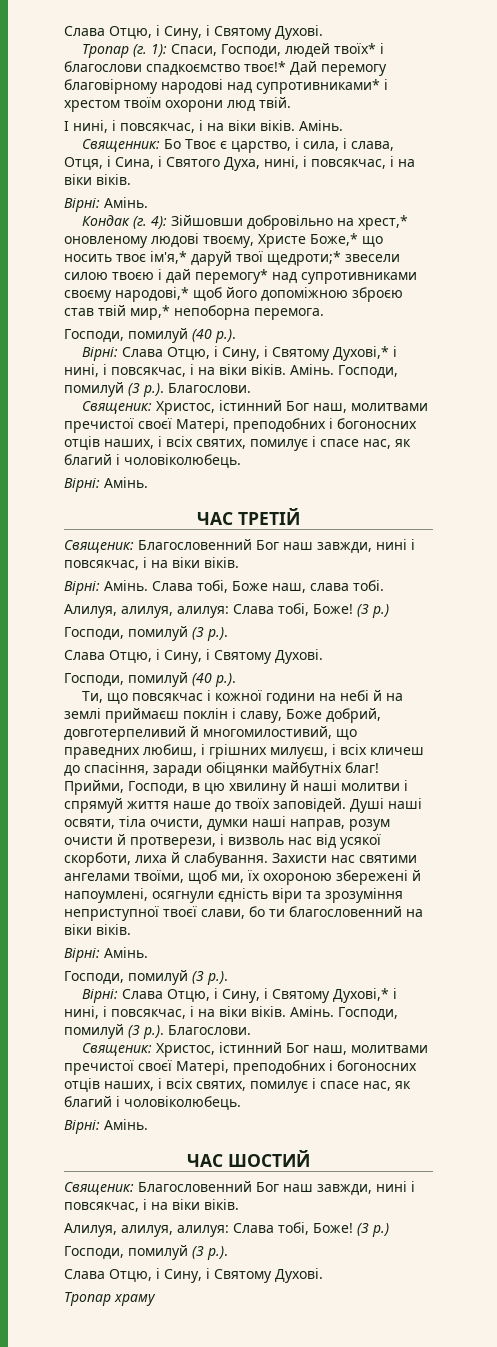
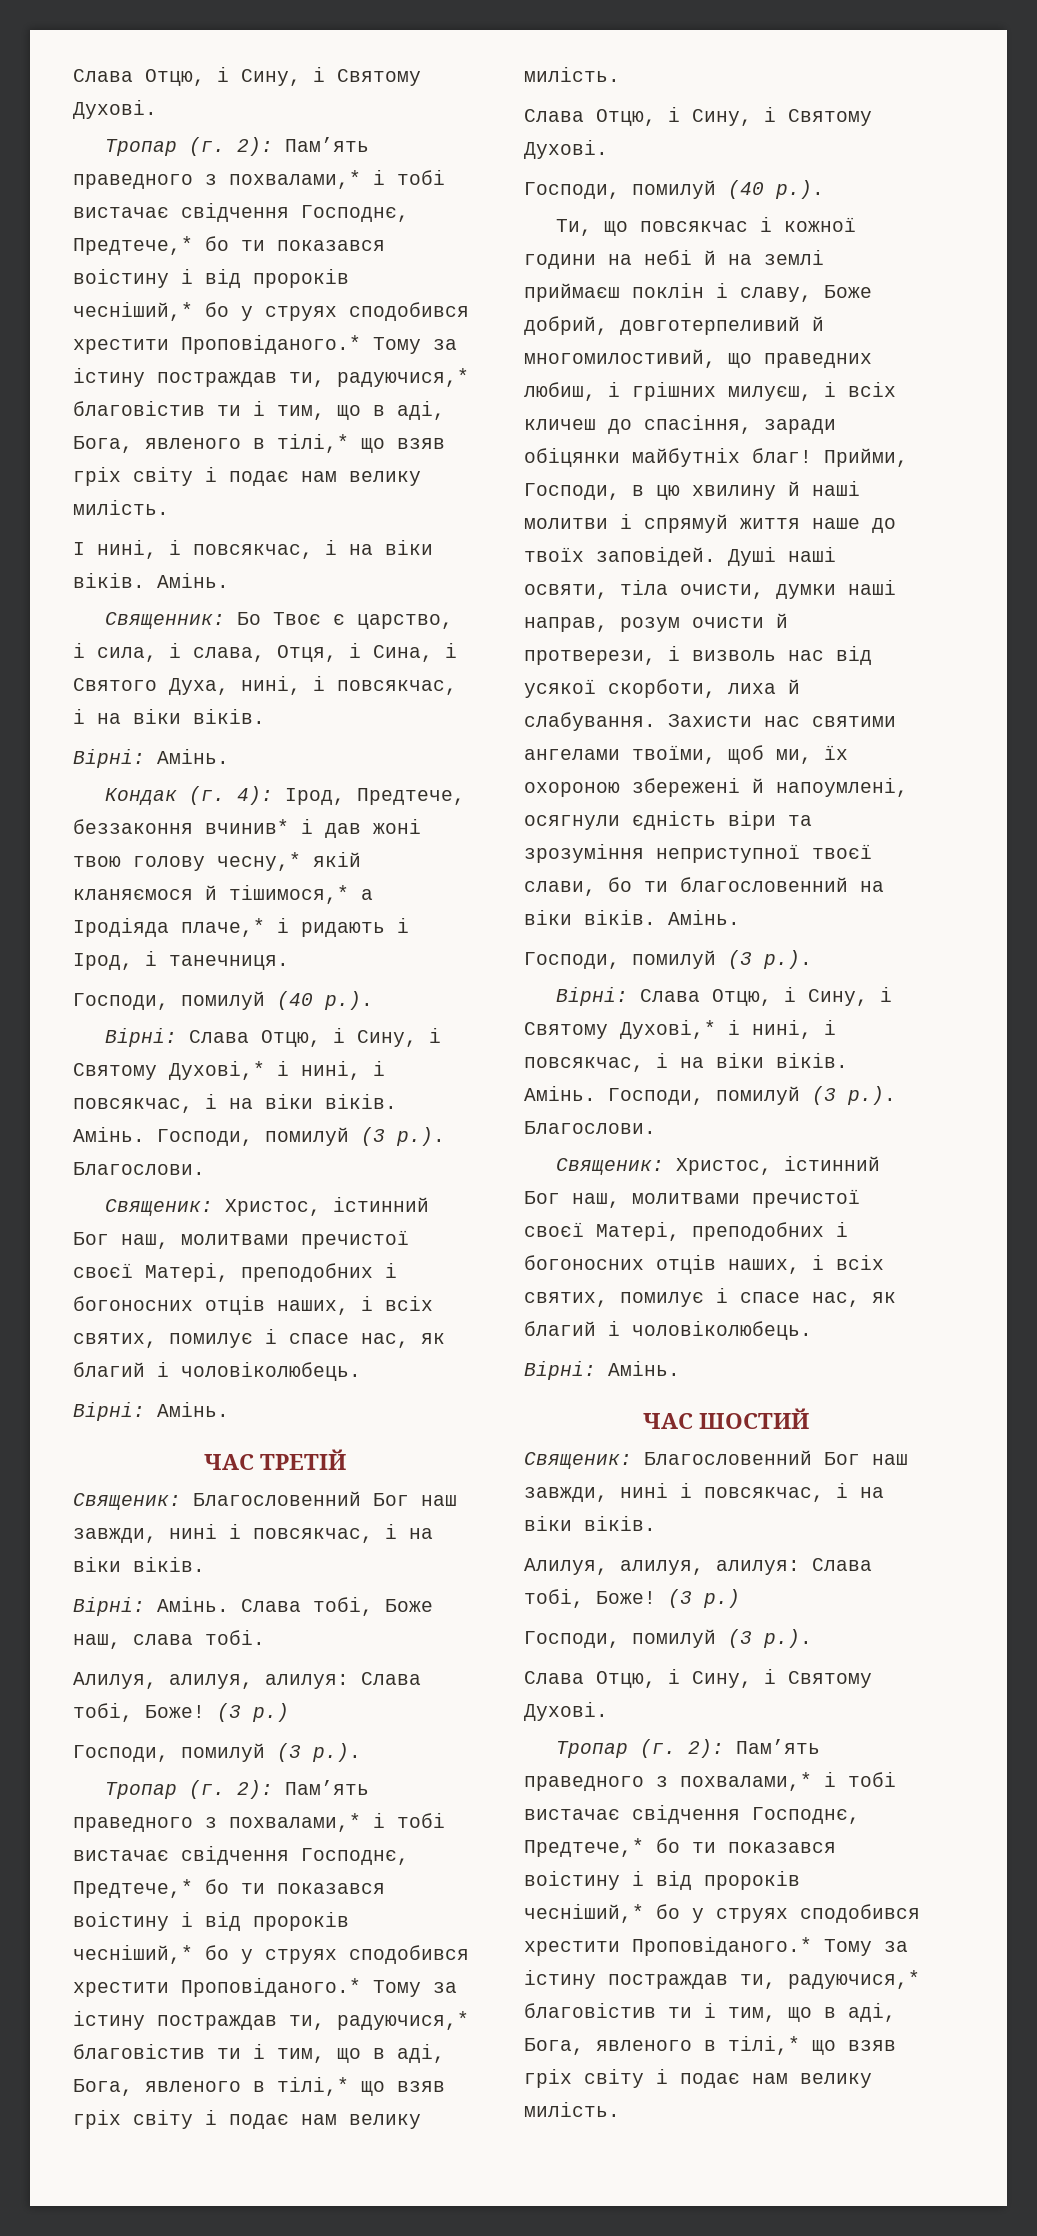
[64,25,323,40] [82,43,385,58] [64,61,387,76] [64,79,388,94] [64,97,291,112] Слава Отцю, і Сину, і Святому Духові. // Тропар (г. 1): Спаси, Господи, людей твоїх* і благослови спадкоємство твоє!* Дай перемогу благовірному народові над супротивниками* і хрестом твоїм охорони люд твій. -> [73,67,421,86] [73,100,157,119] [105,137,370,156] [73,170,445,189] [73,203,409,222] [73,236,385,255] [73,269,349,288] [73,302,469,321] [73,335,457,354] [73,368,469,387] [73,401,445,420] [73,434,445,453] [73,467,421,486] [73,500,169,515] Слава Отцю, і Сину, і Святому Духові. // Тропар (г. 2): Пам’ять праведного з похвалами,* і тобі вистачає свідчення Господнє, Предтече,* бо ти показався воістину і від пророків чесніший,* бо у струях сподобився хрестити Проповіданого.* Тому за істину постраждав ти, радуючися,* благовістив ти і тим, що в аді, Бога, явленого в тілі,* що взяв гріх світу і подає нам велику милість.
[171,215,409,230] [64,233,383,248] [64,251,400,266] [64,269,417,284] [64,287,403,302] [64,305,324,320] Зійшовши добровільно на хрест,* оновленому людові твоєму, Христе Боже,* що носить твоє ім'я,* даруй твої щедроти;* звесели силою твоєю і дай перемогу* над супротивниками своєму народові,* щоб його допоміжною зброєю став твій мир,* непоборна перемога. -> [285,788,466,805] [73,819,421,838] [73,852,361,871] [73,885,373,904] [73,918,409,937] [73,951,289,970] Ірод, Предтече, беззаконня вчинив* і дав жоні твою голову чесну,* якій кланяємося й тішимося,* а Іродіяда плаче,* і ридають і Ірод, і танечниця.
(228, 634) none -> [105,1780,370,1799] [73,1813,445,1832] [73,1846,409,1865] [73,1879,385,1898] [73,1912,349,1931] [73,1945,469,1964] [73,1978,457,1997] [73,2011,469,2030] [73,2044,445,2063] [73,2077,445,2096] [73,2110,421,2129] [524,67,620,82] // Тропар (г. 2): Пам’ять праведного з похвалами,* і тобі вистачає свідчення Господнє, Предтече,* бо ти показався воістину і від пророків чесніший,* бо у струях сподобився хрестити Проповіданого.* Тому за істину постраждав ти, радуючися,* благовістив ти і тим, що в аді, Бога, явленого в тілі,* що взяв гріх світу і подає нам велику милість.
[64,948,100,962] // Вірні: -> (656, 917) none
[114,1294,156,1306] храму -> [640,1739,821,1758] [524,1772,896,1791] [524,1805,860,1824] [524,1838,836,1857] [524,1871,800,1890] [524,1904,920,1923] [524,1937,908,1956] [524,1970,920,1989] [524,2003,896,2022] [524,2036,896,2055] [524,2069,872,2088] [524,2102,620,2117] (г. 2): Пам’ять праведного з похвалами,* і тобі вистачає свідчення Господнє, Предтече,* бо ти показався воістину і від пророків чесніший,* бо у струях сподобився хрестити Проповіданого.* Тому за істину постраждав ти, радуючися,* благовістив ти і тим, що в аді, Бога, явленого в тілі,* що взяв гріх світу і подає нам велику милість.

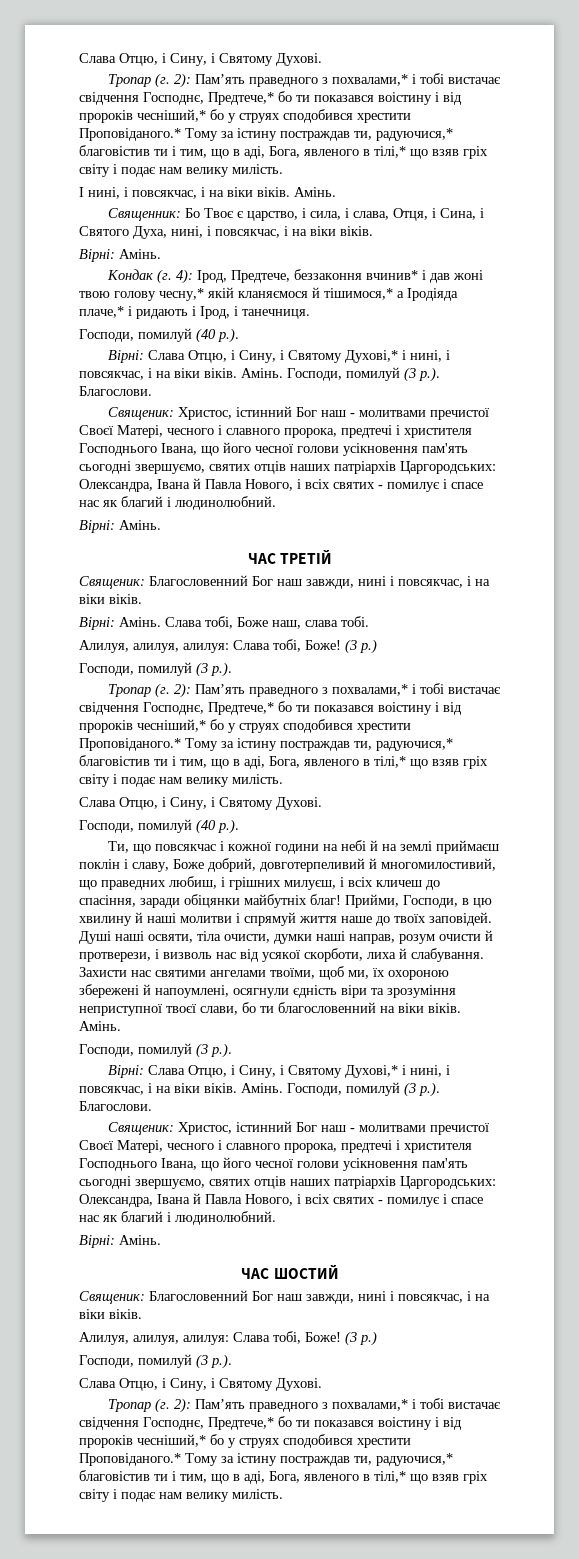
[121,1230,409,1249] [73,1263,397,1282] [73,1296,433,1315] [73,1329,445,1348] [73,1362,361,1381] наш, молитвами пречистої своєї Матері, преподобних і богоносних отців наших, і всіх святих, помилує і спасе нас, як благий і чоловіколюбець. -> [320,408,489,420] [79,425,472,438] [79,442,468,456] [79,461,496,474] [79,478,483,492] [79,496,276,510] наш - молитвами пречистої Своєї Матері, чесного і славного пророка, предтечі і христителя Господнього Івана, що його чесної голови усікновення пам'ять сьогодні звершуємо, святих отців наших патріархів Царгородських: Олександра, Івана й Павла Нового, і всіх святих - помилує і спасе нас як благий і людинолюбний.
[572,1189,860,1208] [524,1222,848,1241] [524,1255,884,1274] [524,1288,896,1307] [524,1321,812,1340] наш, молитвами пречистої своєї Матері, преподобних і богоносних отців наших, і всіх святих, помилує і спасе нас, як благий і чоловіколюбець. -> [320,1123,489,1135] [79,1140,472,1153] [79,1157,468,1171] [79,1176,496,1189] [79,1193,483,1207] [79,1211,276,1225] наш - молитвами пречистої Своєї Матері, чесного і славного пророка, предтечі і христителя Господнього Івана, що його чесної голови усікновення пам'ять сьогодні звершуємо, святих отців наших патріархів Царгородських: Олександра, Івана й Павла Нового, і всіх святих - помилує і спасе нас як благий і людинолюбний.

